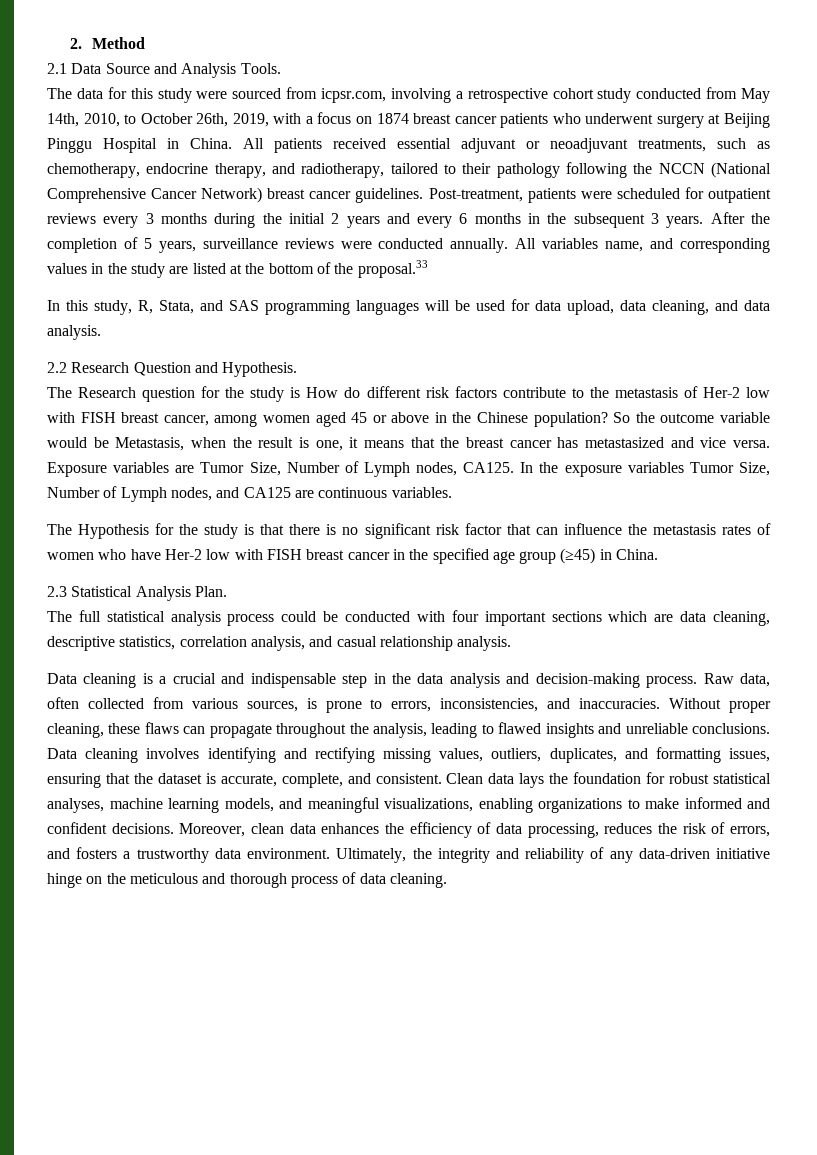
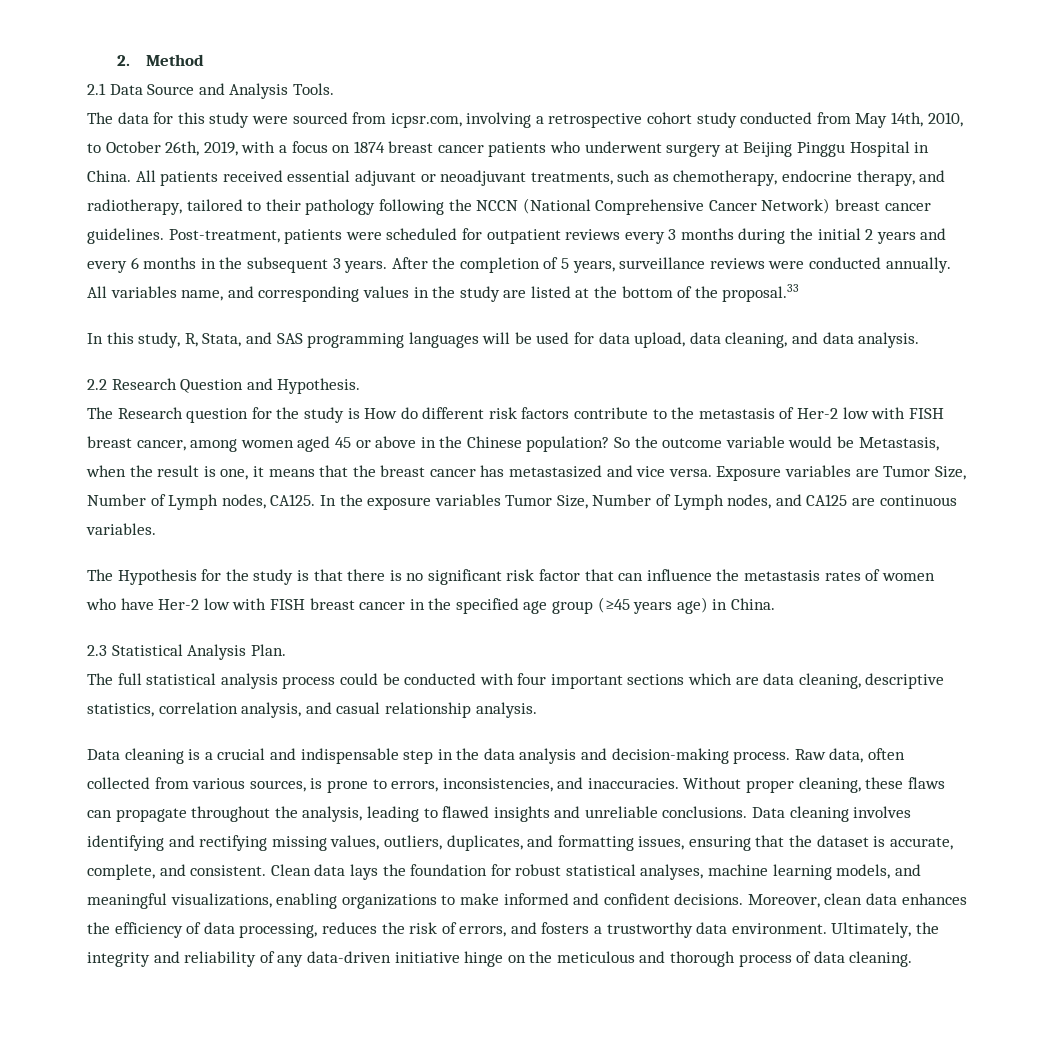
[560,548,596,564] (≥45) -> [597,597,708,614] (≥45 years age)

